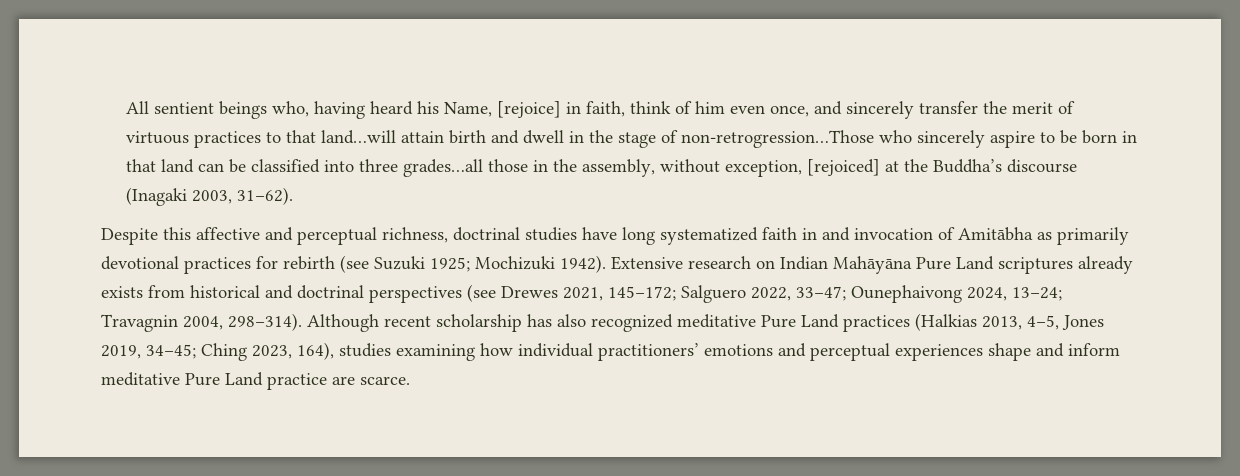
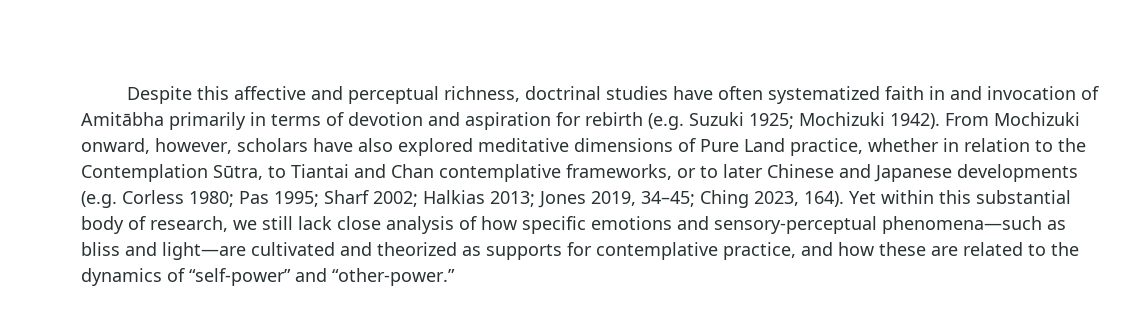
[125,101,1075,119] [125,130,1137,148] [125,159,1077,177] [125,187,293,206] All sentient beings who, having heard his Name, [rejoice] in faith, think of him even once, and sincerely transfer the merit of virtuous practices to that land…will attain birth and dwell in the stage of non-retrogression…Those who sincerely aspire to be born in that land can be classified into three grades…all those in the assembly, without exception, [rejoiced] at the Buddha’s discourse (Inagaki 2003, 31–62). // -> (126, 95) none
[622,227,655,245] long -> [717,86,763,100] often
[1037,227,1129,245] [101,256,251,274] as primarily devotional practices -> [169,112,551,130] primarily in terms of devotion and aspiration
[340,255,369,273] (see -> [648,113,684,130] (e.g.
[611,256,1133,274] [101,284,1062,303] [101,313,1059,332] Extensive research on Indian Mahāyāna Pure Land scriptures already exists from historical and doctrinal perspectives (see Drewes 2021, 145–172; Salguero 2022, 33–47; Ounephaivong 2024, 13–24; Travagnin 2004, 298–314). Although recent scholarship has also recognized meditative Pure Land practices (Halkias 2013, 4–5, -> [945,112,1080,126] [81,138,1086,156] [81,164,1078,182] [81,190,535,208] From Mochizuki onward, however, scholars have also explored meditative dimensions of Pure Land practice, whether in relation to the Contemplation Sūtra, to Tiantai and Chan contemplative frameworks, or to later Chinese and Japanese developments (e.g. Corless 1980; Pas 1995; Sharf 2002; Halkias 2013;
[297,342,1120,361] [101,372,410,390] 164), studies examining how individual practitioners’ emotions and perceptual experiences shape and inform meditative Pure Land practice are scarce. -> [804,190,1071,207] [81,216,1066,234] [81,242,1079,260] [81,268,455,286] 164). Yet within this substantial body of research, we still lack close analysis of how specific emotions and sensory‑perceptual phenomena—such as bliss and light—are cultivated and theorized as supports for contemplative practice, and how these are related to the dynamics of “self‑power” and “other‑power.”

